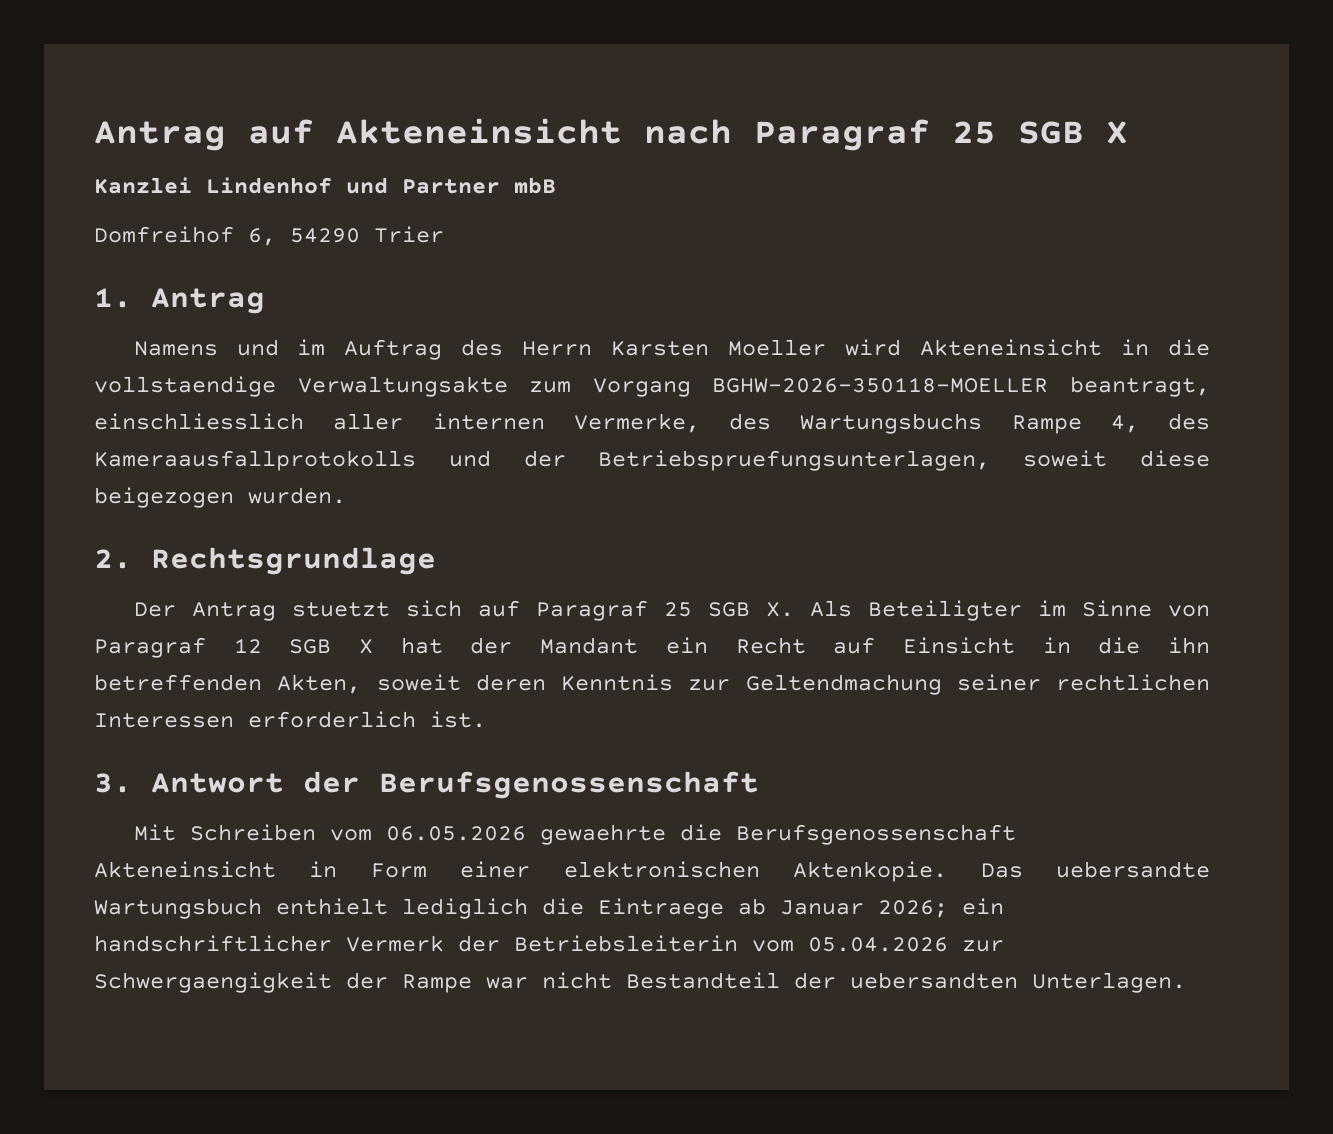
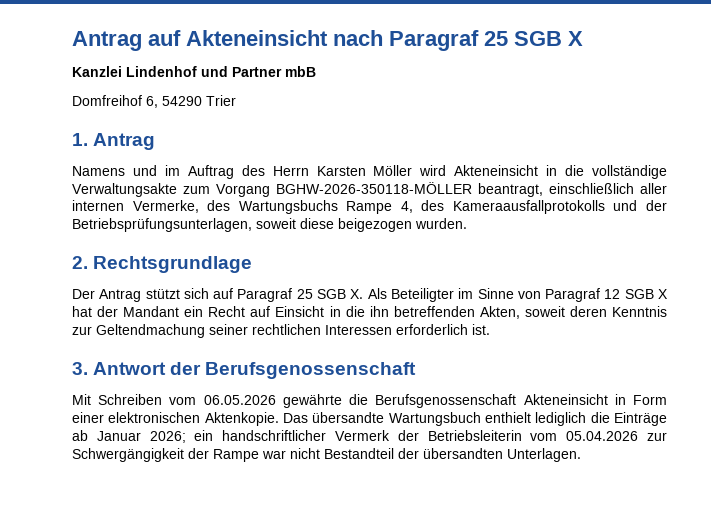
[728,339,827,356] Moeller -> [373,165,413,176] Möller
[94,376,276,397] vollstaendige -> [592,165,668,179] vollständige
[712,376,1210,397] [94,413,304,430] BGHW-2026-350118-MOELLER beantragt, einschliesslich -> [276,182,634,197] BGHW-2026-350118-MÖLLER beantragt, einschließlich
[598,450,991,471] Betriebspruefungsunterlagen, -> [72,218,252,232] Betriebsprüfungsunterlagen,
[291,602,390,617] stuetzt -> [145,289,180,299] stützt
[539,824,666,845] gewaehrte -> [282,394,342,408] gewährte
[1056,861,1210,878] uebersandte -> [312,412,385,423] übersandte
[598,898,724,919] Eintraege -> [614,412,667,426] Einträge
[94,972,332,993] Schwergaengigkeit -> [72,448,184,462] Schwergängigkeit
[850,972,1018,989] uebersandten -> [423,448,503,459] übersandten

